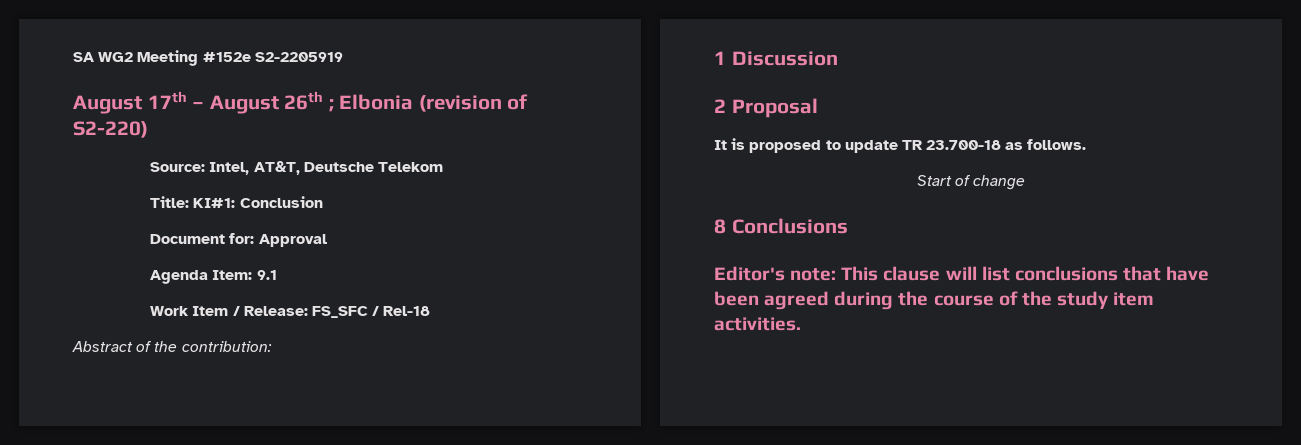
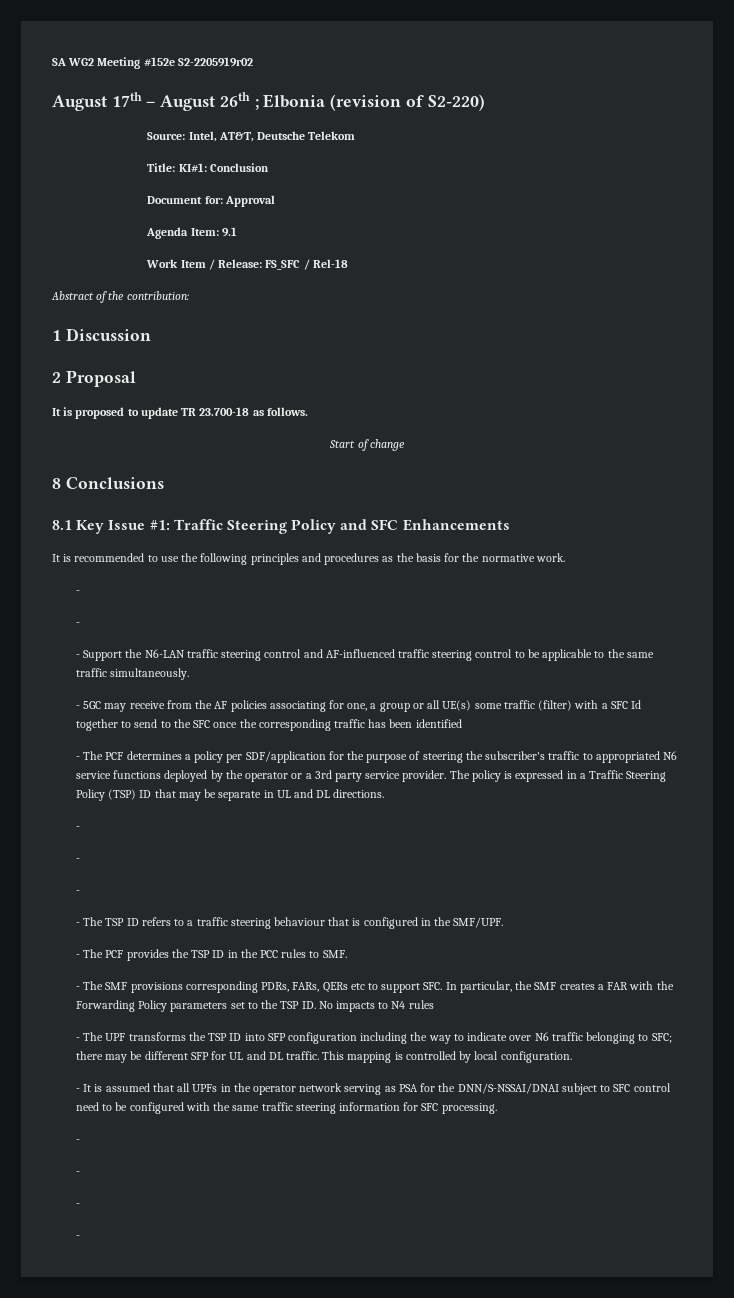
[254,52,343,62] S2-2205919 -> [177,57,253,67] S2-2205919r02
[714,266,1210,281] [714,291,1155,310] [714,317,801,331] Editor's note: This clause will list conclusions that have been agreed during the course of the study item activities. -> [52,519,510,534] [52,553,565,565] [75,590,80,594] [75,622,80,626] [75,649,654,661] [75,668,190,680] [75,700,642,712] [75,719,462,731] [75,751,678,763] [75,770,667,782] [75,789,385,801] [75,826,80,830] [75,858,80,862] [75,890,80,894] [75,917,504,929] [75,949,347,961] [75,981,674,993] [75,1000,434,1012] [75,1032,672,1044] [75,1051,572,1063] [75,1083,671,1095] [75,1102,497,1114] [75,1139,80,1143] [75,1171,80,1175] [75,1203,80,1207] [75,1235,80,1239] 8.1 Key Issue #1: Traffic Steering Policy and SFC Enhancements // It is recommended to use the following principles and procedures as the basis for the normative work. // - // - // - Support the N6-LAN traffic steering control and AF-influenced traffic steering control to be applicable to the same traffic simultaneously. // - 5GC may receive from the AF policies associating for one, a group or all UE(s) some traffic (filter) with a SFC Id together to send to the SFC once the corresponding traffic has been identified // - The PCF determines a policy per SDF/application for the purpose of steering the subscriber's traffic to appropriated N6 service functions deployed by the operator or a 3rd party service provider. The policy is expressed in a Traffic Steering Policy (TSP) ID that may be separate in UL and DL directions. // - // - // - // - The TSP ID refers to a traffic steering behaviour that is configured in the SMF/UPF. // - The PCF provides the TSP ID in the PCC rules to SMF. // - The SMF provisions corresponding PDRs, FARs, QERs etc to support SFC. In particular, the SMF creates a FAR with the Forwarding Policy parameters set to the TSP ID. No impacts to N4 rules // - The UPF transforms the TSP ID into SFP configuration including the way to indicate over N6 traffic belonging to SFC; there may be different SFP for UL and DL traffic. This mapping is controlled by local configuration. // - It is assumed that all UPFs in the operator network serving as PSA for the DNN/S-NSSAI/DNAI subject to SFC control need to be configured with the same traffic steering information for SFC processing. // - // - // - // -

